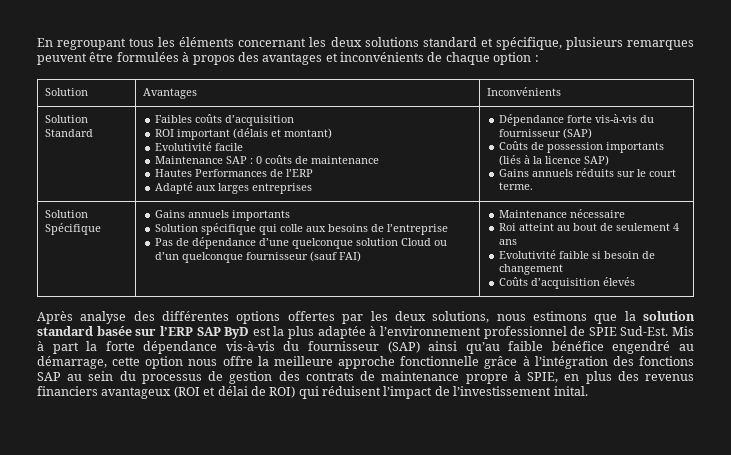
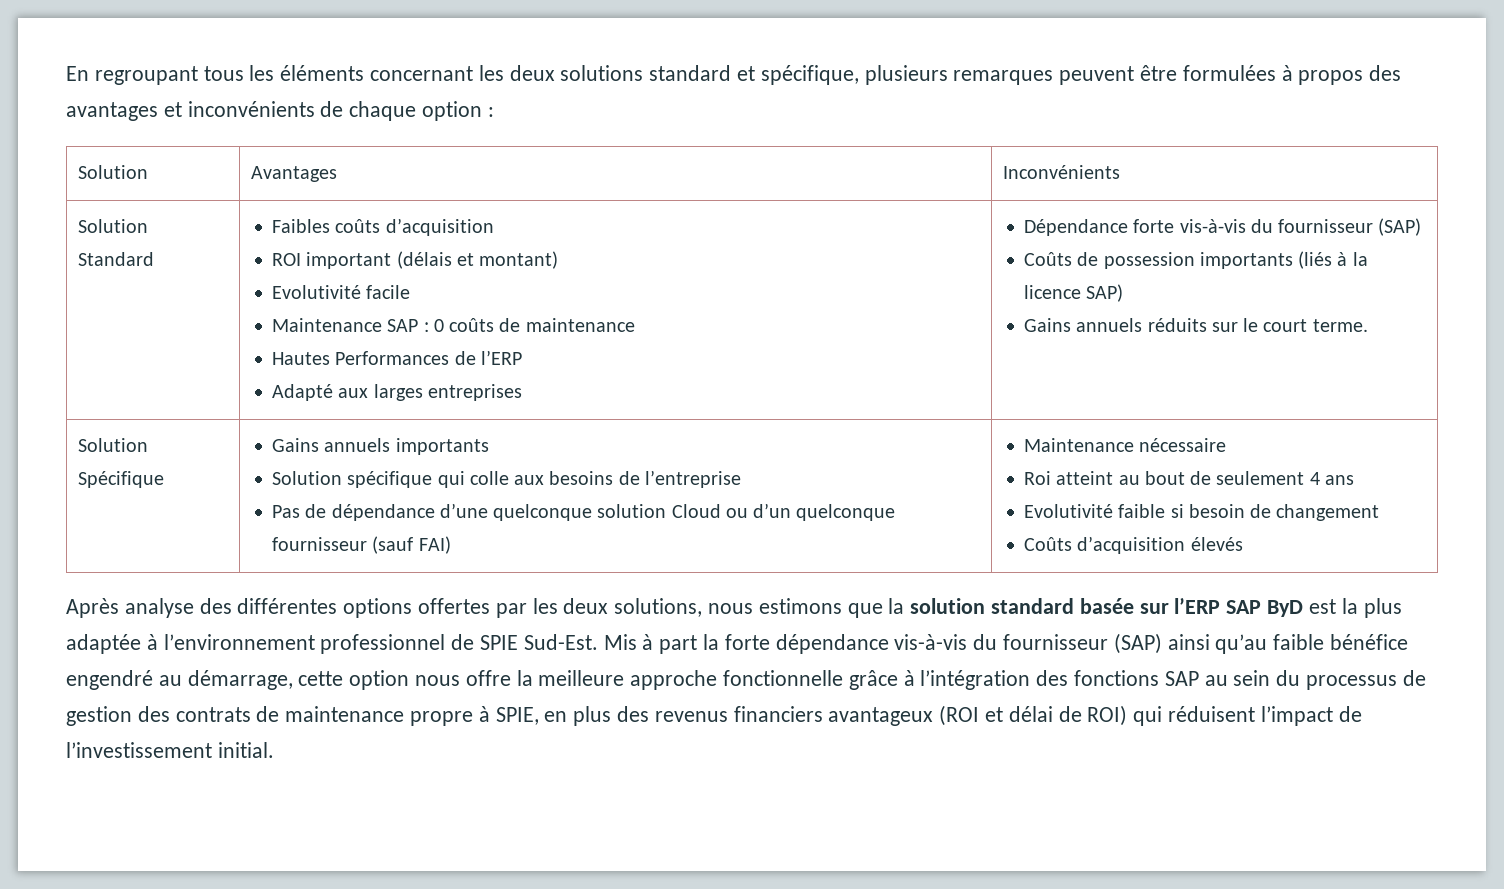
[553,386,588,396] inital. -> [217,742,274,758] initial.

